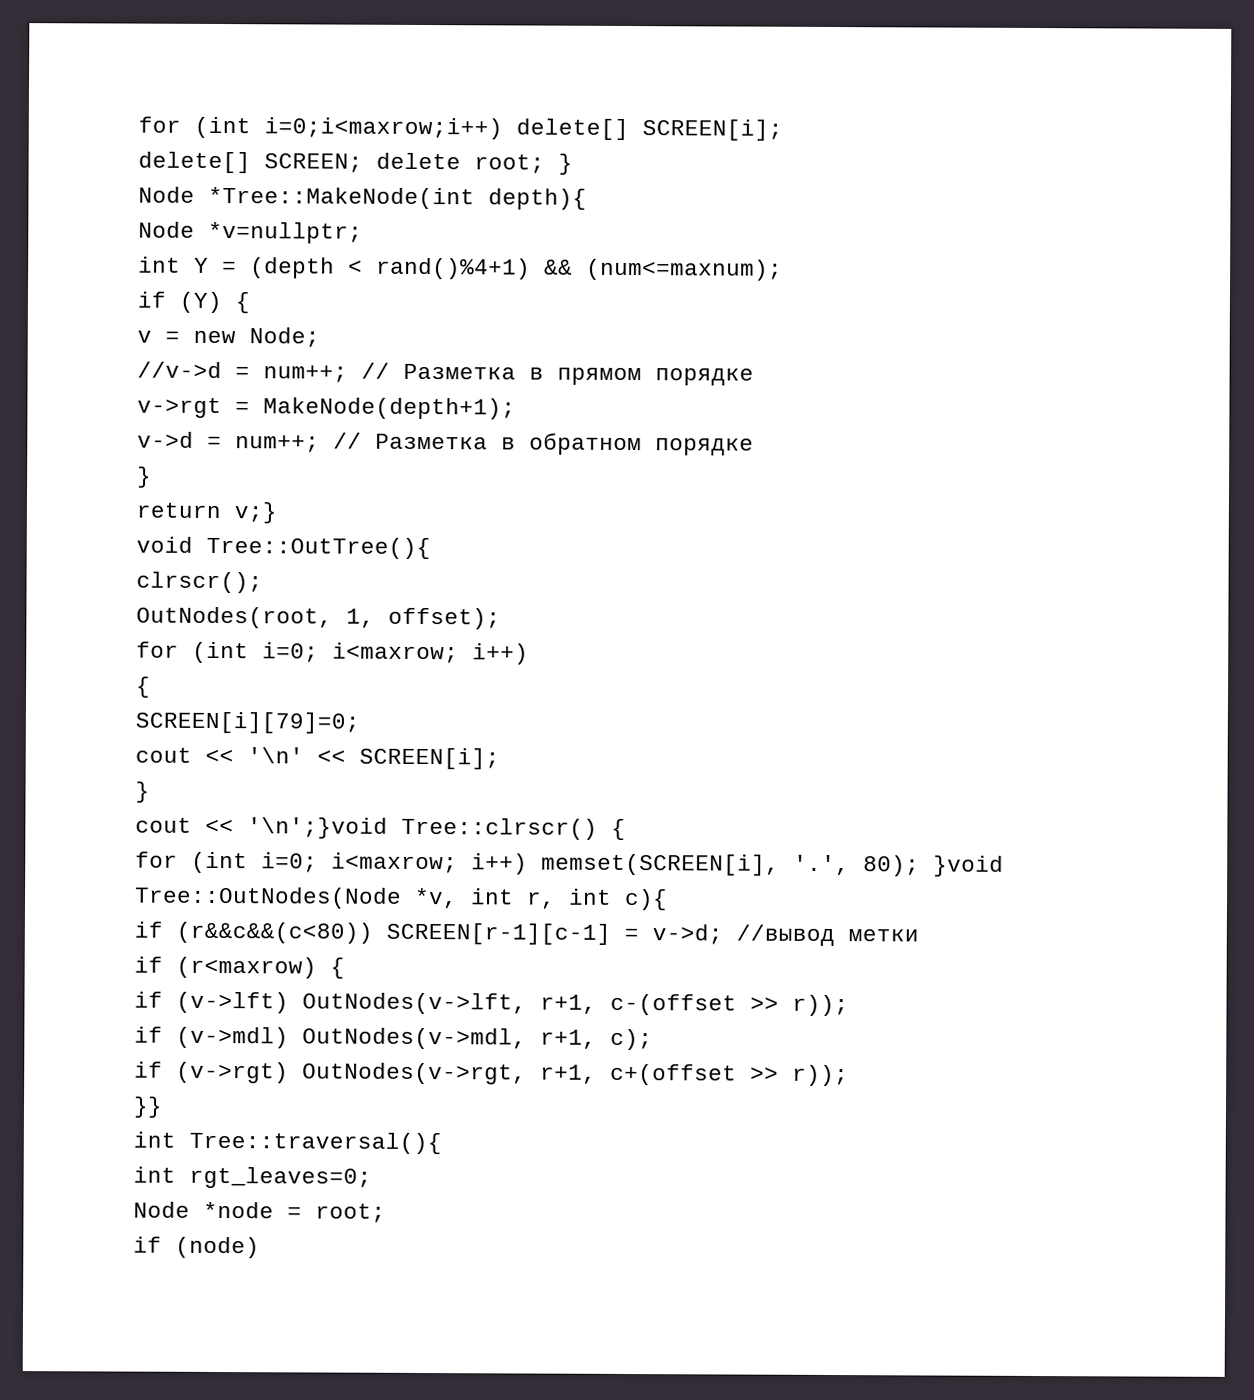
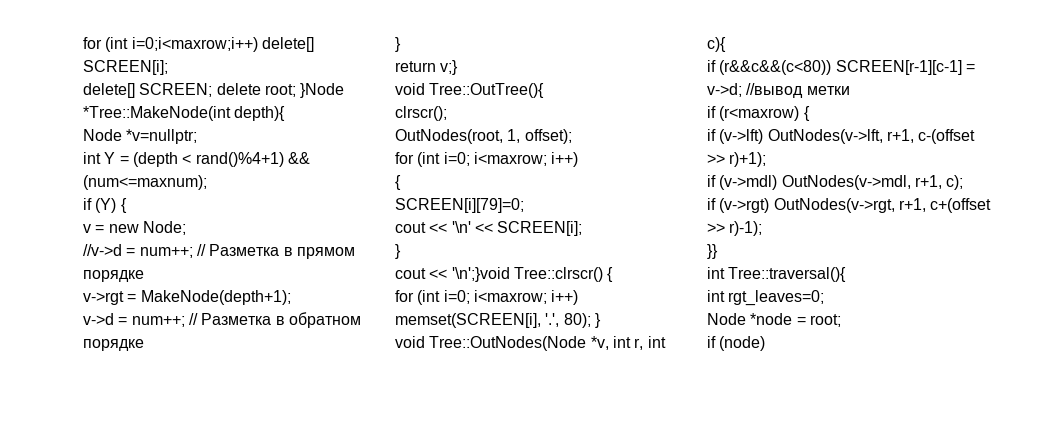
[558,153,573,175] [138,186,195,203] } // Node -> [300,83,345,98] }Node
[933,855,1004,877] }void -> [594,313,601,328] [395,336,425,348] } // void
[792,994,849,1017] r)); -> [729,152,767,167] r)+1);
[792,1064,849,1087] r)); -> [729,221,763,236] r)-1);

